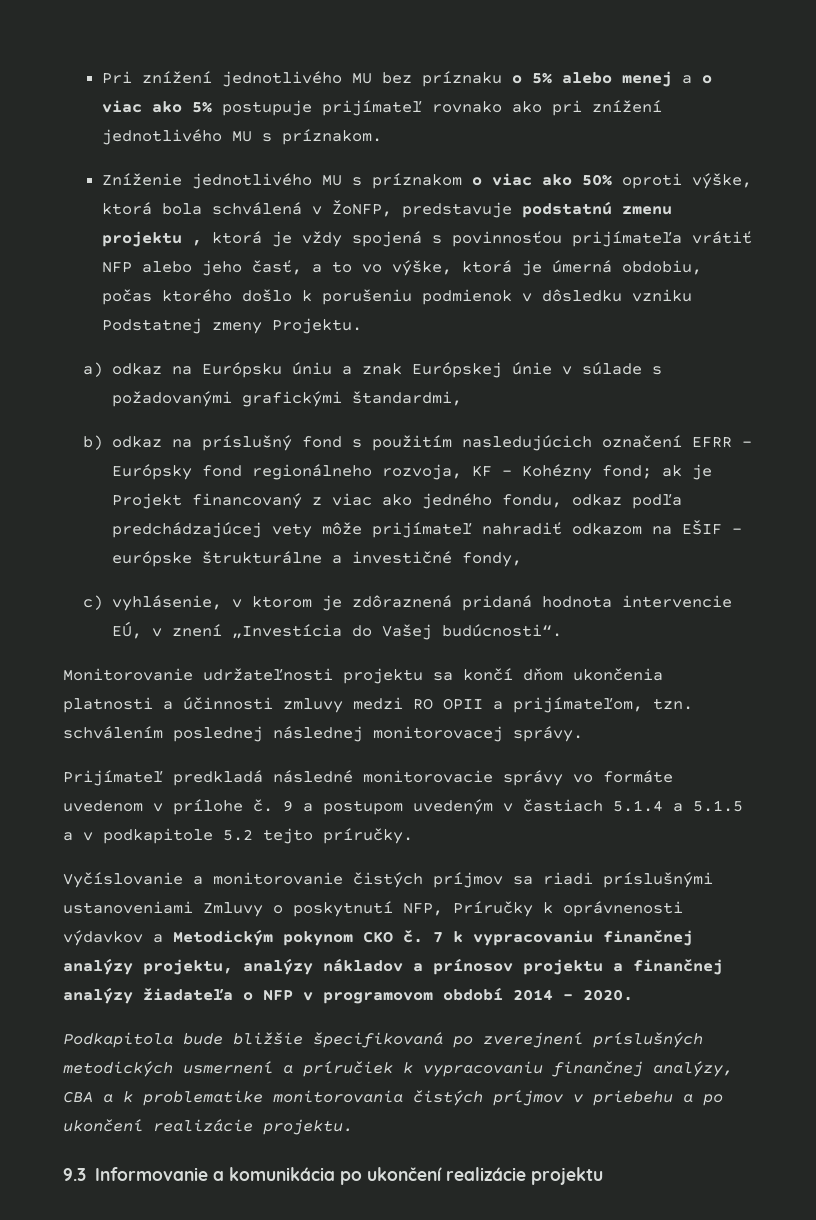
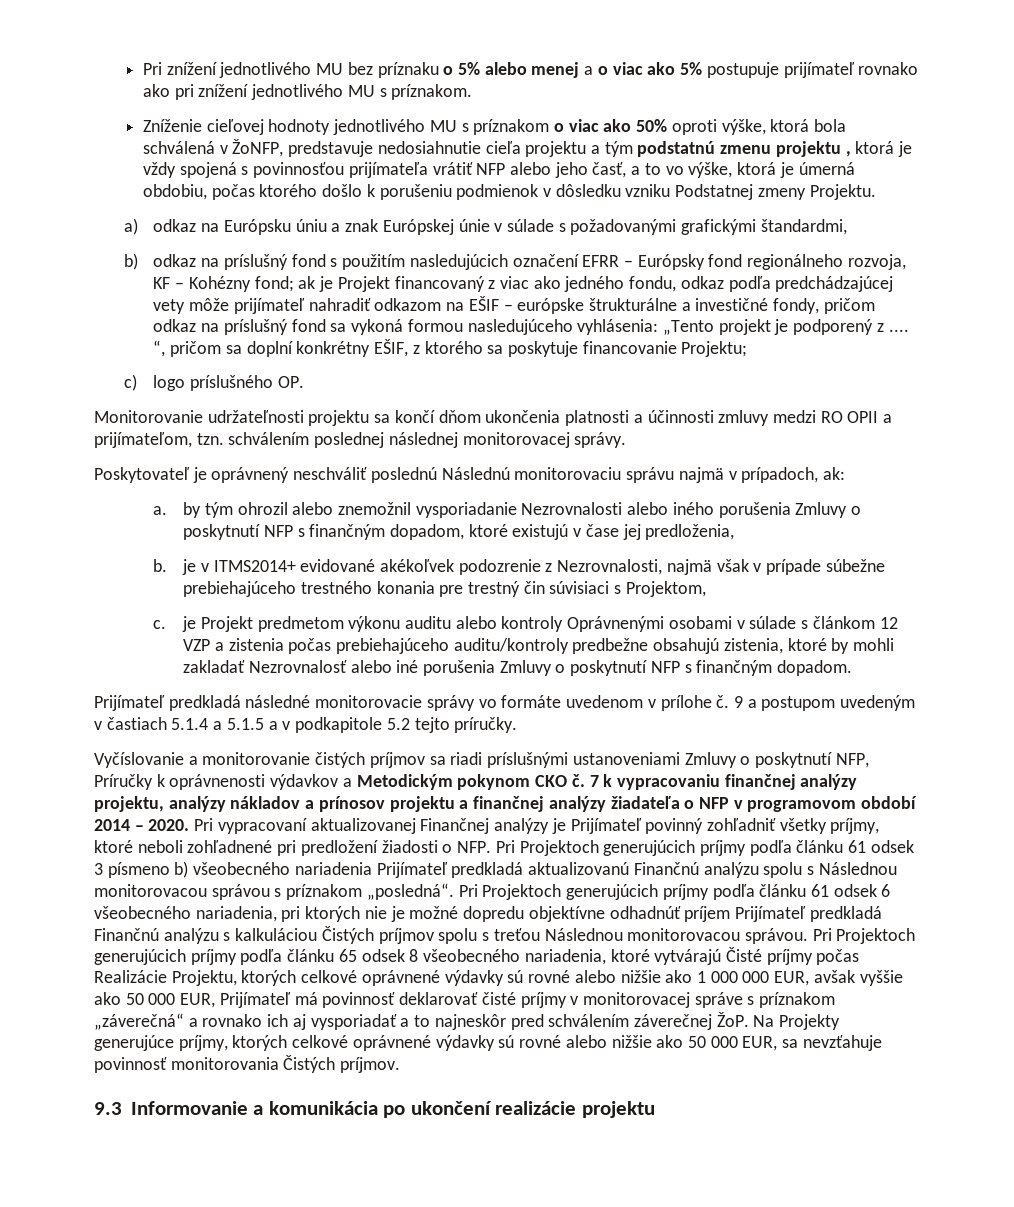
(183, 179) none -> [206,119,331,135] cieľovej hodnoty
(513, 210) none -> [377,141,633,157] nedosiahnutie cieľa projektu a tým
[83,595,732,611] [111,621,562,640] // c) vyhlásenie, v ktorom je zdôraznená pridaná hodnota intervencie EÚ, v znení „Investícia do Vašej budúcnosti“. -> [823,298,875,314] [153,319,909,335] [153,339,748,357] [123,374,304,391] pričom odkaz na príslušný fond sa vykoná formou nasledujúceho vyhlásenia: „Tento projekt je podporený z .... “, pričom sa doplní konkrétny EŠIF, z ktorého sa poskytuje financovanie Projektu; // c) logo príslušného OP.
(583, 734) none -> [94,467,845,483] [153,502,862,518] [183,524,735,540] [153,559,885,575] [183,581,706,597] [153,616,898,632] [183,638,895,654] [183,660,853,676] // Poskytovateľ je oprávnený neschváliť poslednú Následnú monitorovaciu správu najmä v prípadoch, ak: // a. by tým ohrozil alebo znemožnil vysporiadanie Nezrovnalosti alebo iného porušenia Zmluvy o poskytnutí NFP s finančným dopadom, ktoré existujú v čase jej predloženia, // b. je v ITMS2014+ evidované akékoľvek podozrenie z Nezrovnalosti, najmä však v prípade súbežne prebiehajúceho trestného konania pre trestný čin súvisiaci s Projektom, // c. je Projekt predmetom výkonu auditu alebo kontroly Oprávnenými osobami v súlade s článkom 12 VZP a zistenia počas prebiehajúceho auditu/kontroly predbežne obsahujú zistenia, ktoré by mohli zakladať Nezrovnalosť alebo iné porušenia Zmluvy o poskytnutí NFP s finančným dopadom.
[63,1032,703,1048] [63,1061,733,1077] [63,1090,723,1106] [63,1119,353,1135] // Podkapitola bude bližšie špecifikovaná po zverejnení príslušných metodických usmernení a príručiek k vypracovaniu finančnej analýzy, CBA a k problematike monitorovania čistých príjmov v priebehu a po ukončení realizácie projektu. -> [194,818,880,834] [94,840,914,856] [94,861,897,878] [94,883,891,900] [94,906,882,922] [94,926,916,944] [94,947,860,965] [94,970,903,986] [94,992,836,1008] [94,1012,841,1030] [94,1035,882,1051] [94,1055,401,1073] Pri vypracovaní aktualizovanej Finančnej analýzy je Prijímateľ povinný zohľadniť všetky príjmy, ktoré neboli zohľadnené pri predložení žiadosti o NFP. Pri Projektoch generujúcich príjmy podľa článku 61 odsek 3 písmeno b) všeobecného nariadenia Prijímateľ predkladá aktualizovanú Finančnú analýzu spolu s Následnou monitorovacou správou s príznakom „posledná“. Pri Projektoch generujúcich príjmy podľa článku 61 odsek 6 všeobecného nariadenia, pri ktorých nie je možné dopredu objektívne odhadnúť príjem Prijímateľ predkladá Finančnú analýzu s kalkuláciou Čistých príjmov spolu s treťou Následnou monitorovacou správou. Pri Projektoch generujúcich príjmy podľa článku 65 odsek 8 všeobecného nariadenia, ktoré vytvárajú Čisté príjmy počas Realizácie Projektu, ktorých celkové oprávnené výdavky sú rovné alebo nižšie ako 1 000 000 EUR, avšak vyššie ako 50 000 EUR, Prijímateľ má povinnosť deklarovať čisté príjmy v monitorovacej správe s príznakom „záverečná“ a rovnako ich aj vysporiadať a to najneskôr pred schválením záverečnej ŽoP. Na Projekty generujúce príjmy, ktorých celkové oprávnené výdavky sú rovné alebo nižšie ako 50 000 EUR, sa nevzťahuje povinnosť monitorovania Čistých príjmov.

